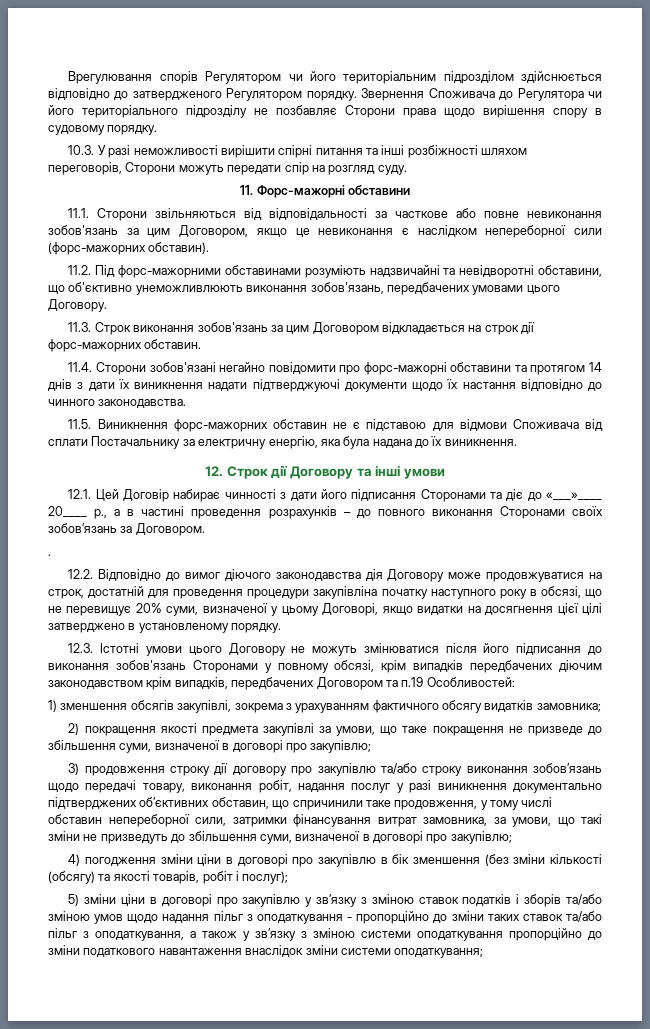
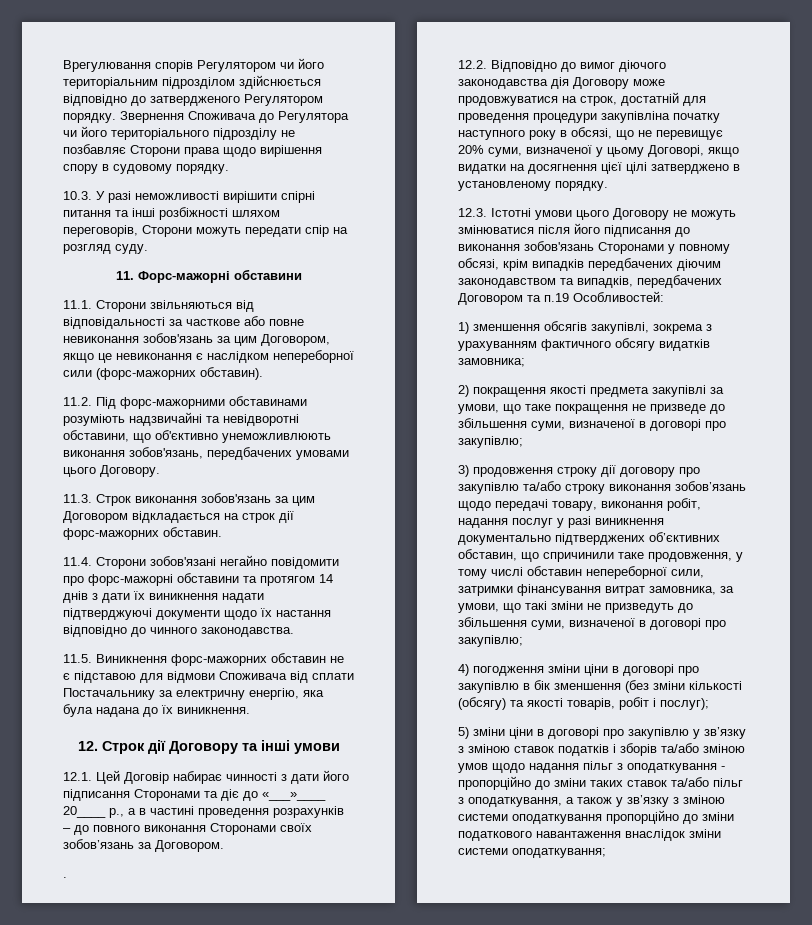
[146,677,172,690] крім -> [560,278,574,285] та

